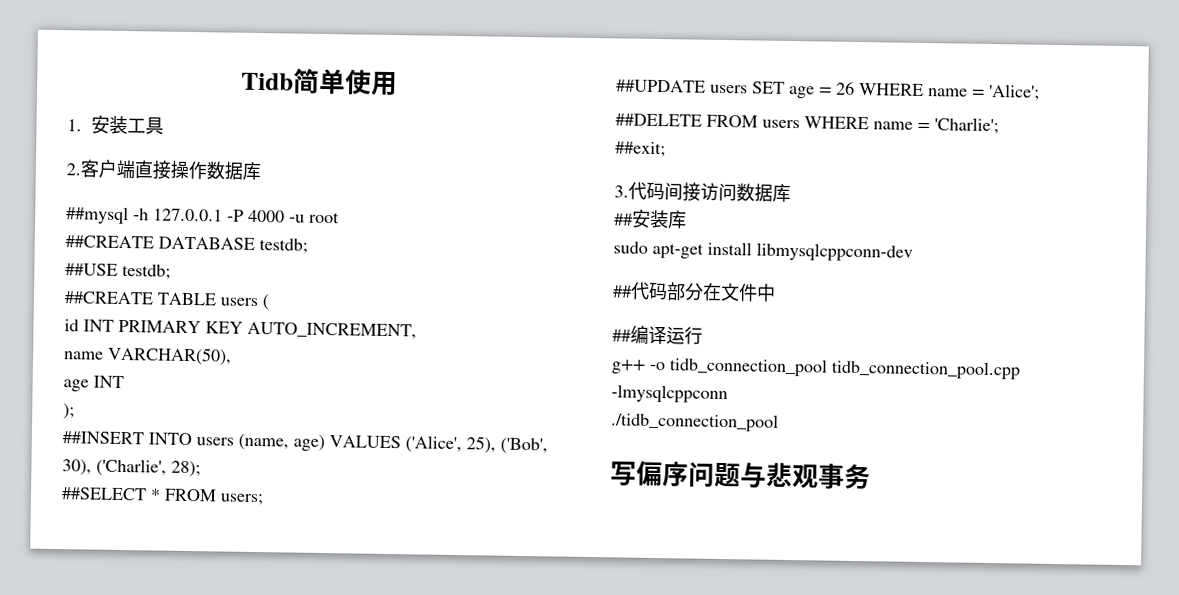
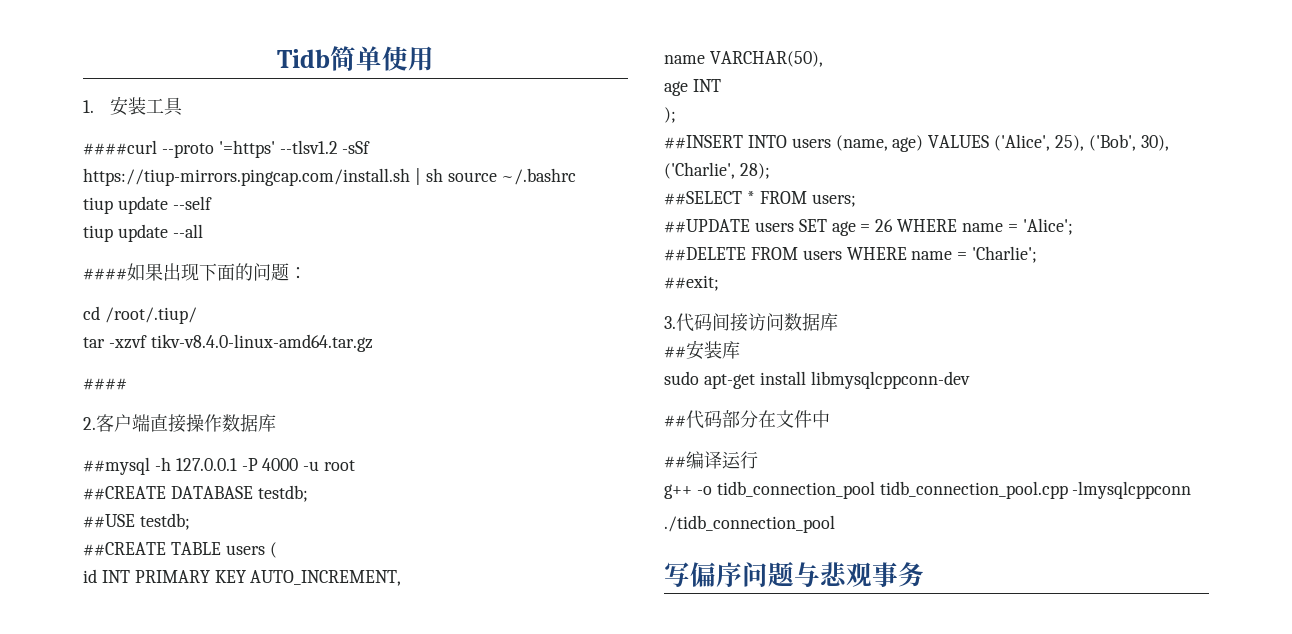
(165, 126) none -> [83,140,371,158] [83,168,577,186] [83,196,212,214] [83,224,203,242] [83,263,307,281] [83,306,197,324] [83,334,373,352] [83,378,127,390] // ####curl --proto '=https' --tlsv1.2 -sSf https://tiup-mirrors.pingcap.com/install.sh | sh source ~/.bashrc // tiup update --self // tiup update --all // ####如果出现下面的问题： // cd /root/.tiup/ // tar -xzvf tikv-v8.4.0-linux-amd64.tar.gz // ####

